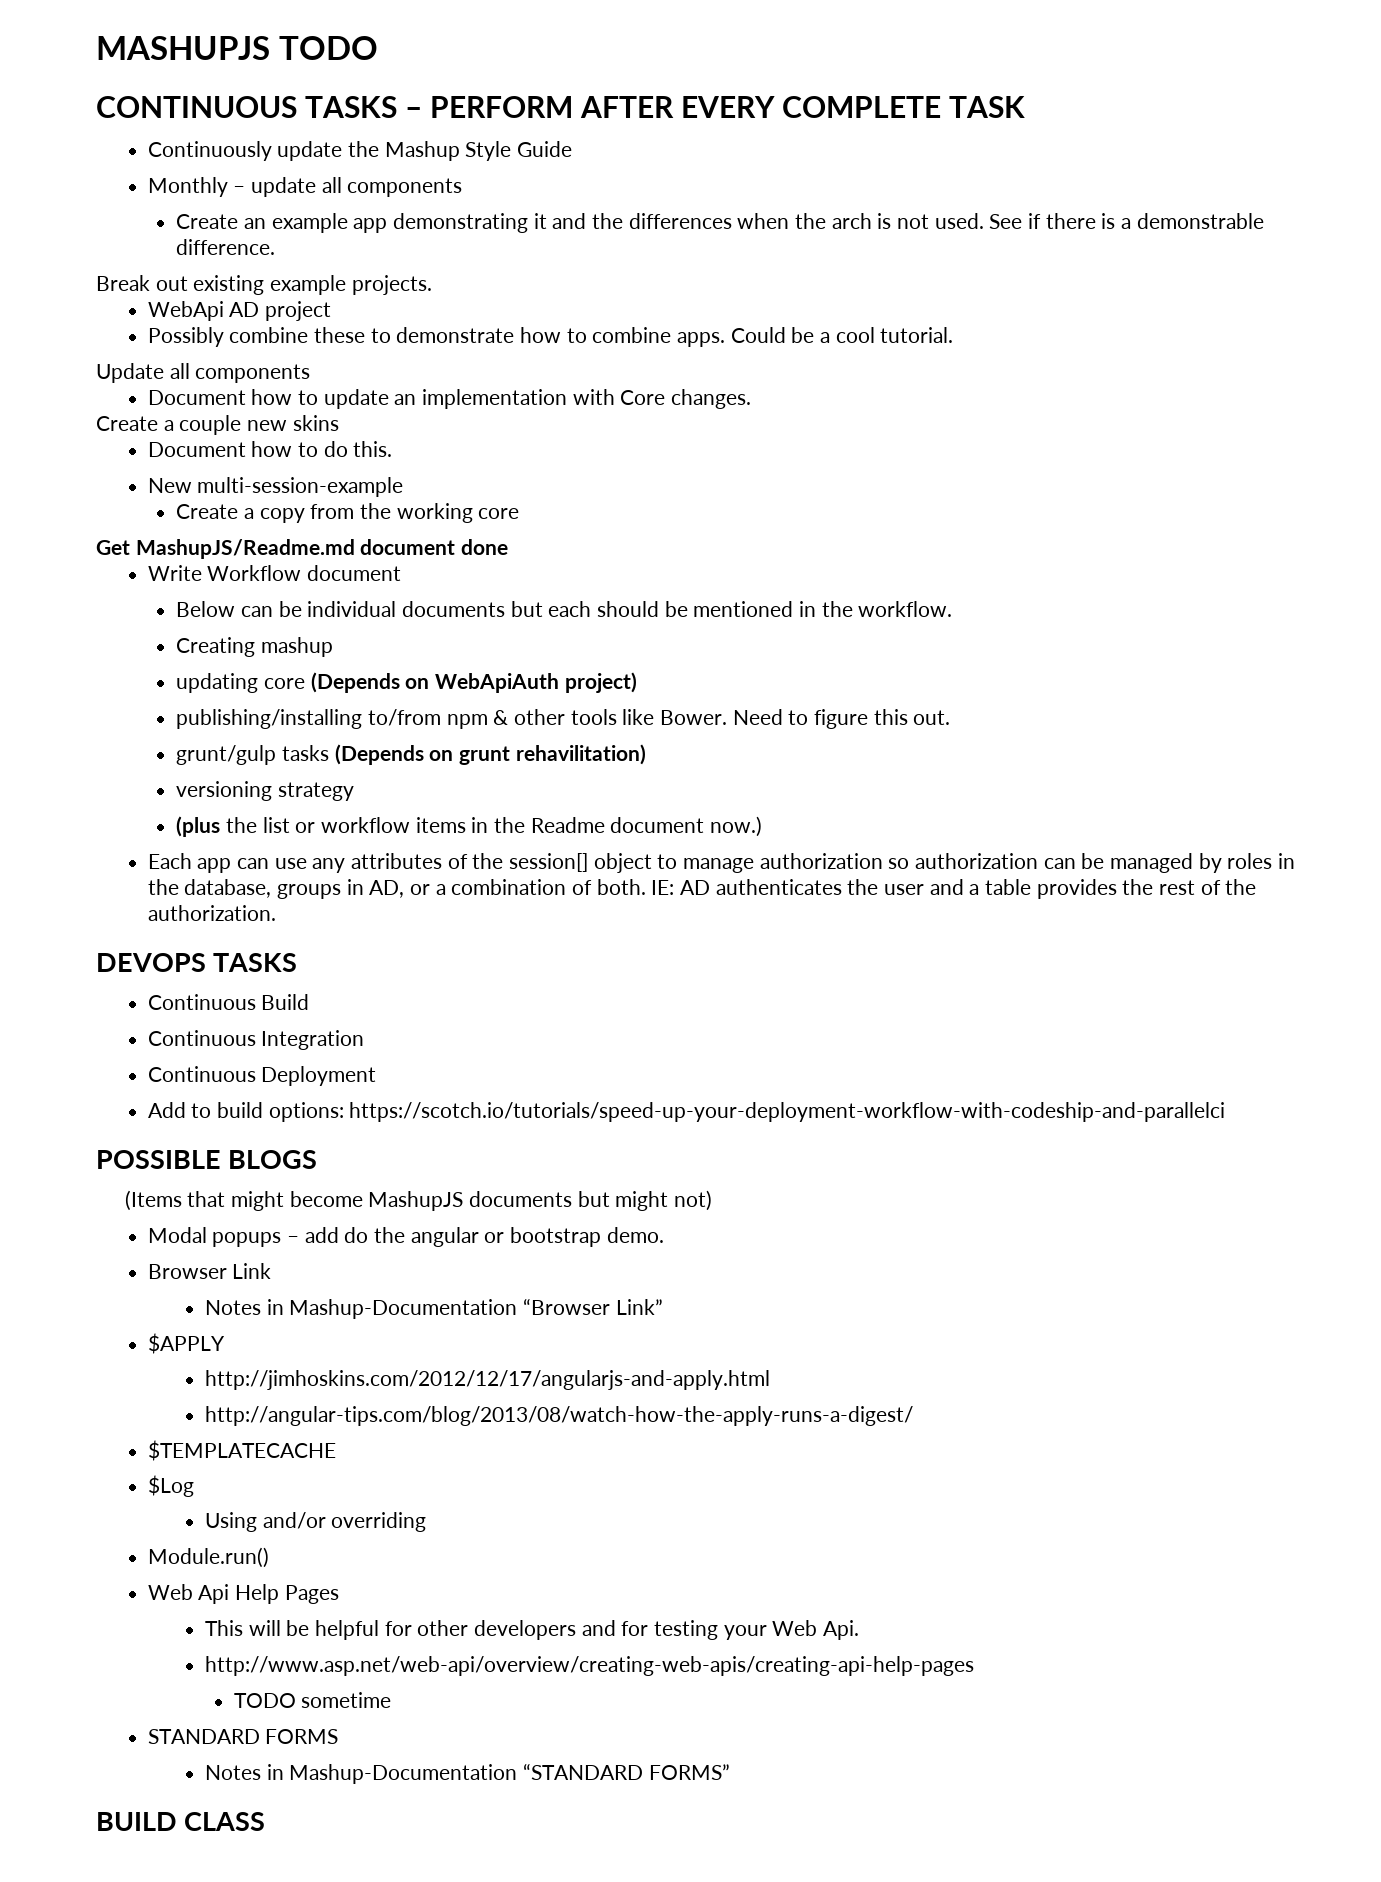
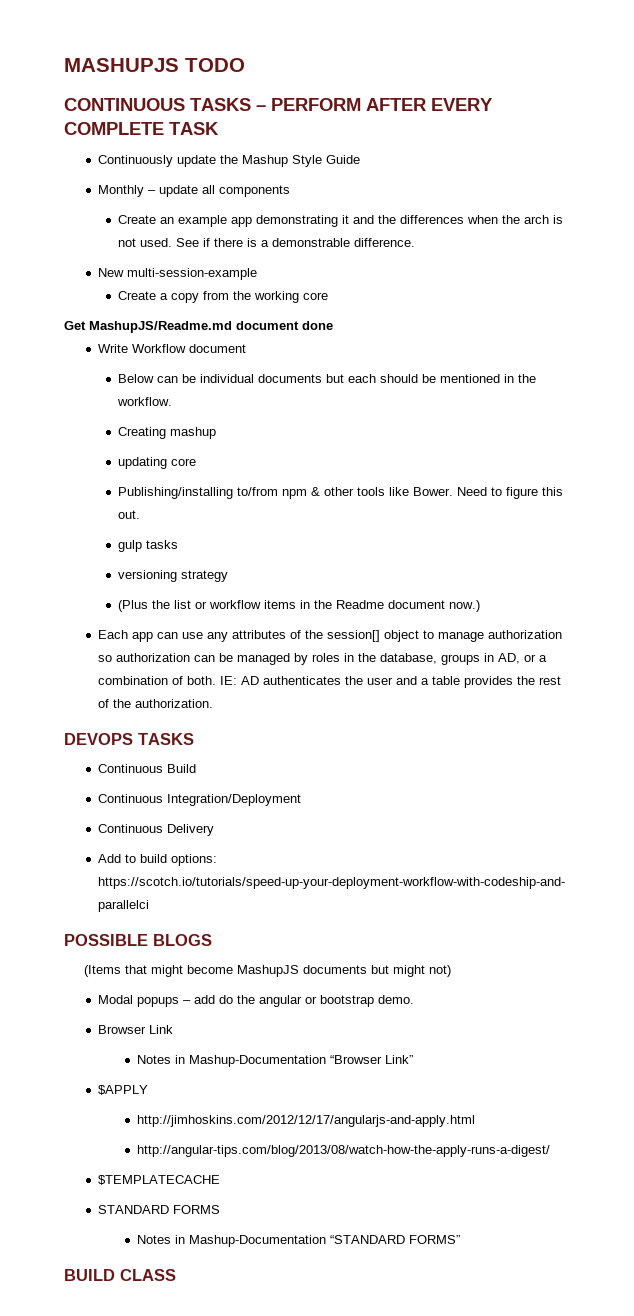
[96,275,432,295] [147,301,332,321] [147,327,954,347] [96,363,311,383] [147,389,752,409] [96,415,339,435] [147,441,393,457] // Break out existing example projects. // WebApi AD project // Possibly combine these to demonstrate how to combine apps. Could be a cool tutorial. // Update all components // Document how to update an implementation with Core changes. // Create a couple new skins // Document how to do this. -> (415, 242) none
[310,672,637,693] [176,709,363,729] (Depends on WebApiAuth project) // publishing/installing -> [117,487,233,499] // Publishing/installing
[176,745,277,765] grunt/gulp -> [117,540,142,552] gulp
[334,744,646,765] (Depends on grunt rehavilitation) -> (178, 544) none
[176,816,221,837] (plus -> [117,600,148,612] (Plus
[261,1030,365,1050] [147,1066,377,1086] Integration // Continuous Deployment -> [166,794,301,806] [97,824,214,836] Integration/Deployment // Continuous Delivery
[147,1475,194,1497] [205,1512,427,1532] [147,1547,269,1568] [147,1584,339,1604] [205,1620,860,1640] [205,1656,975,1676] [233,1692,392,1708] // $Log // Using and/or overriding // Module.run() // Web Api Help Pages // This will be helpful for other developers and for testing your Web Api. // http://www.asp.net/web-api/overview/creating-web-apis/creating-api-help-pages // TODO sometime -> (220, 1180) none

